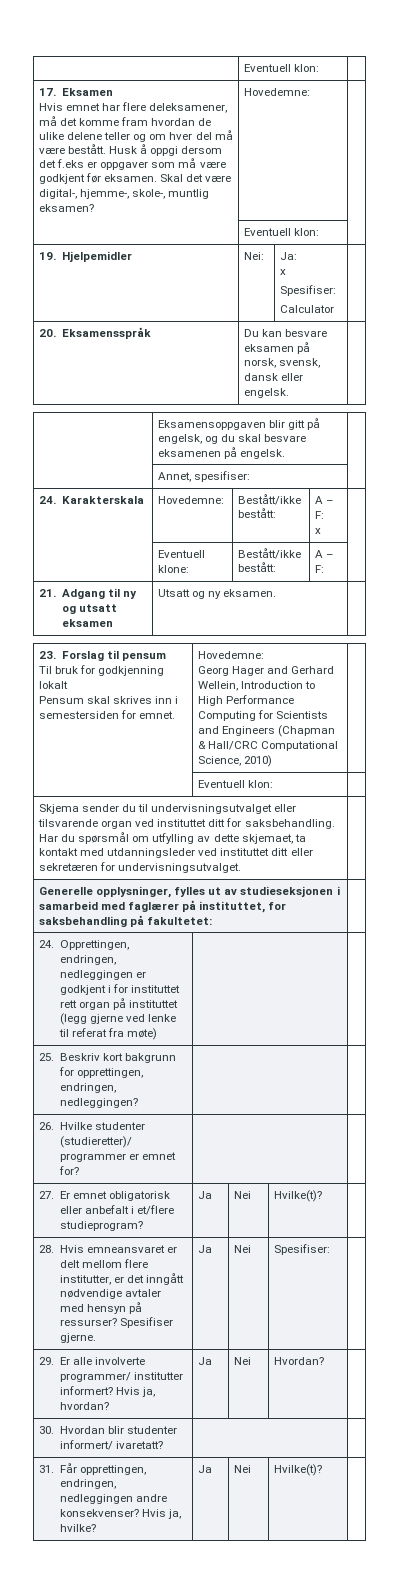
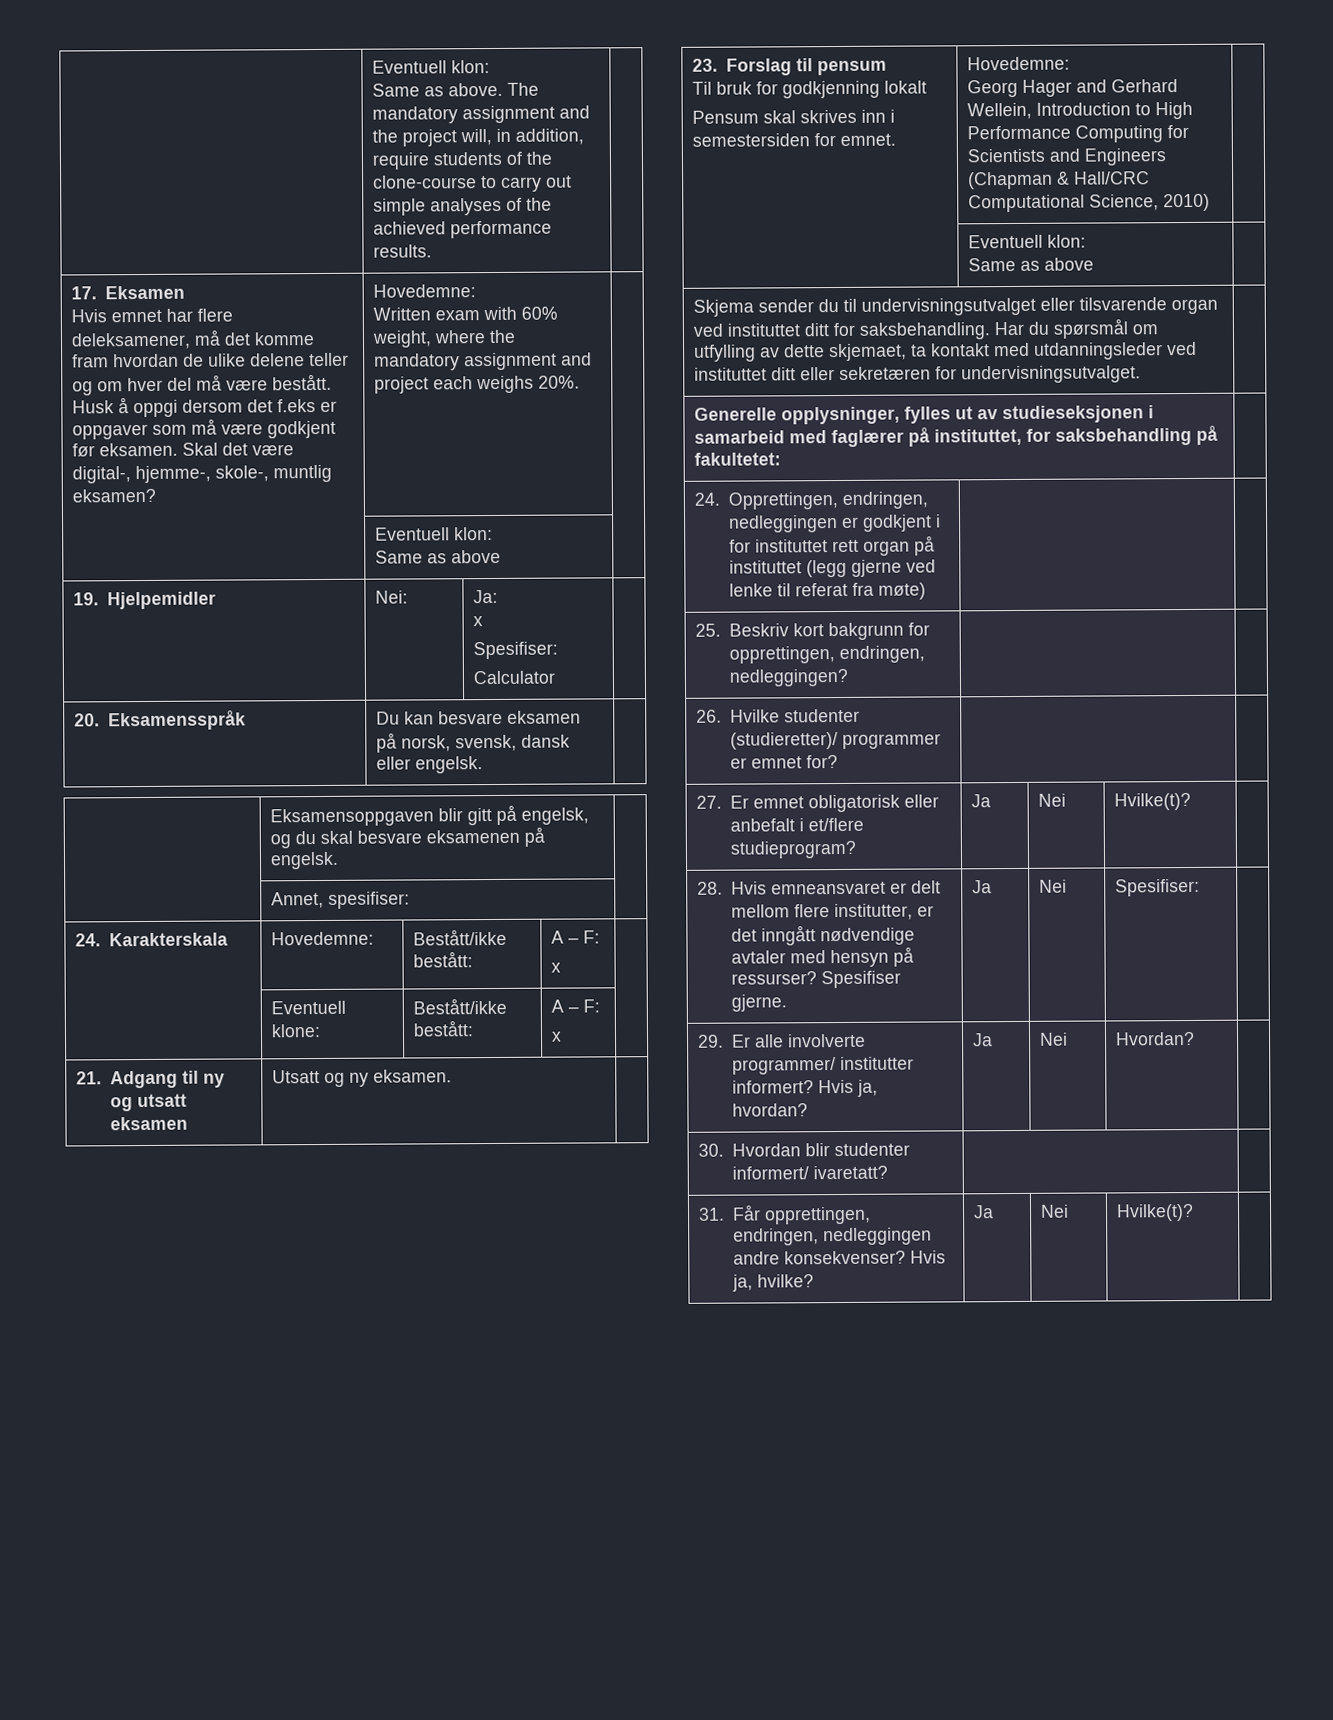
[243,64,320,72] | Eventuell klon: -> [372,60,491,74] [372,82,540,97] [372,105,591,124] [372,128,585,147] [372,151,553,170] [373,175,573,192] [373,197,553,216] [373,220,553,239] [373,244,433,258] | Eventuell klon: // Same as above. The mandatory assignment and the project will, in addition, require students of the clone-course to carry out simple analyses of the achieved performance results.
[243,228,320,236] | // | Eventuell klon: -> [373,306,559,321] [372,329,517,348] [374,352,593,371] [374,375,581,394] [375,526,494,541] [375,549,502,564] // Written exam with 60% weight, where the mandatory assignment and project each weighs 20%. | // | Eventuell klon: // Same as above
(324, 569) none -> [551,1031,563,1042] // x
(274, 784) none -> [968,257,1095,272] // Same as above

